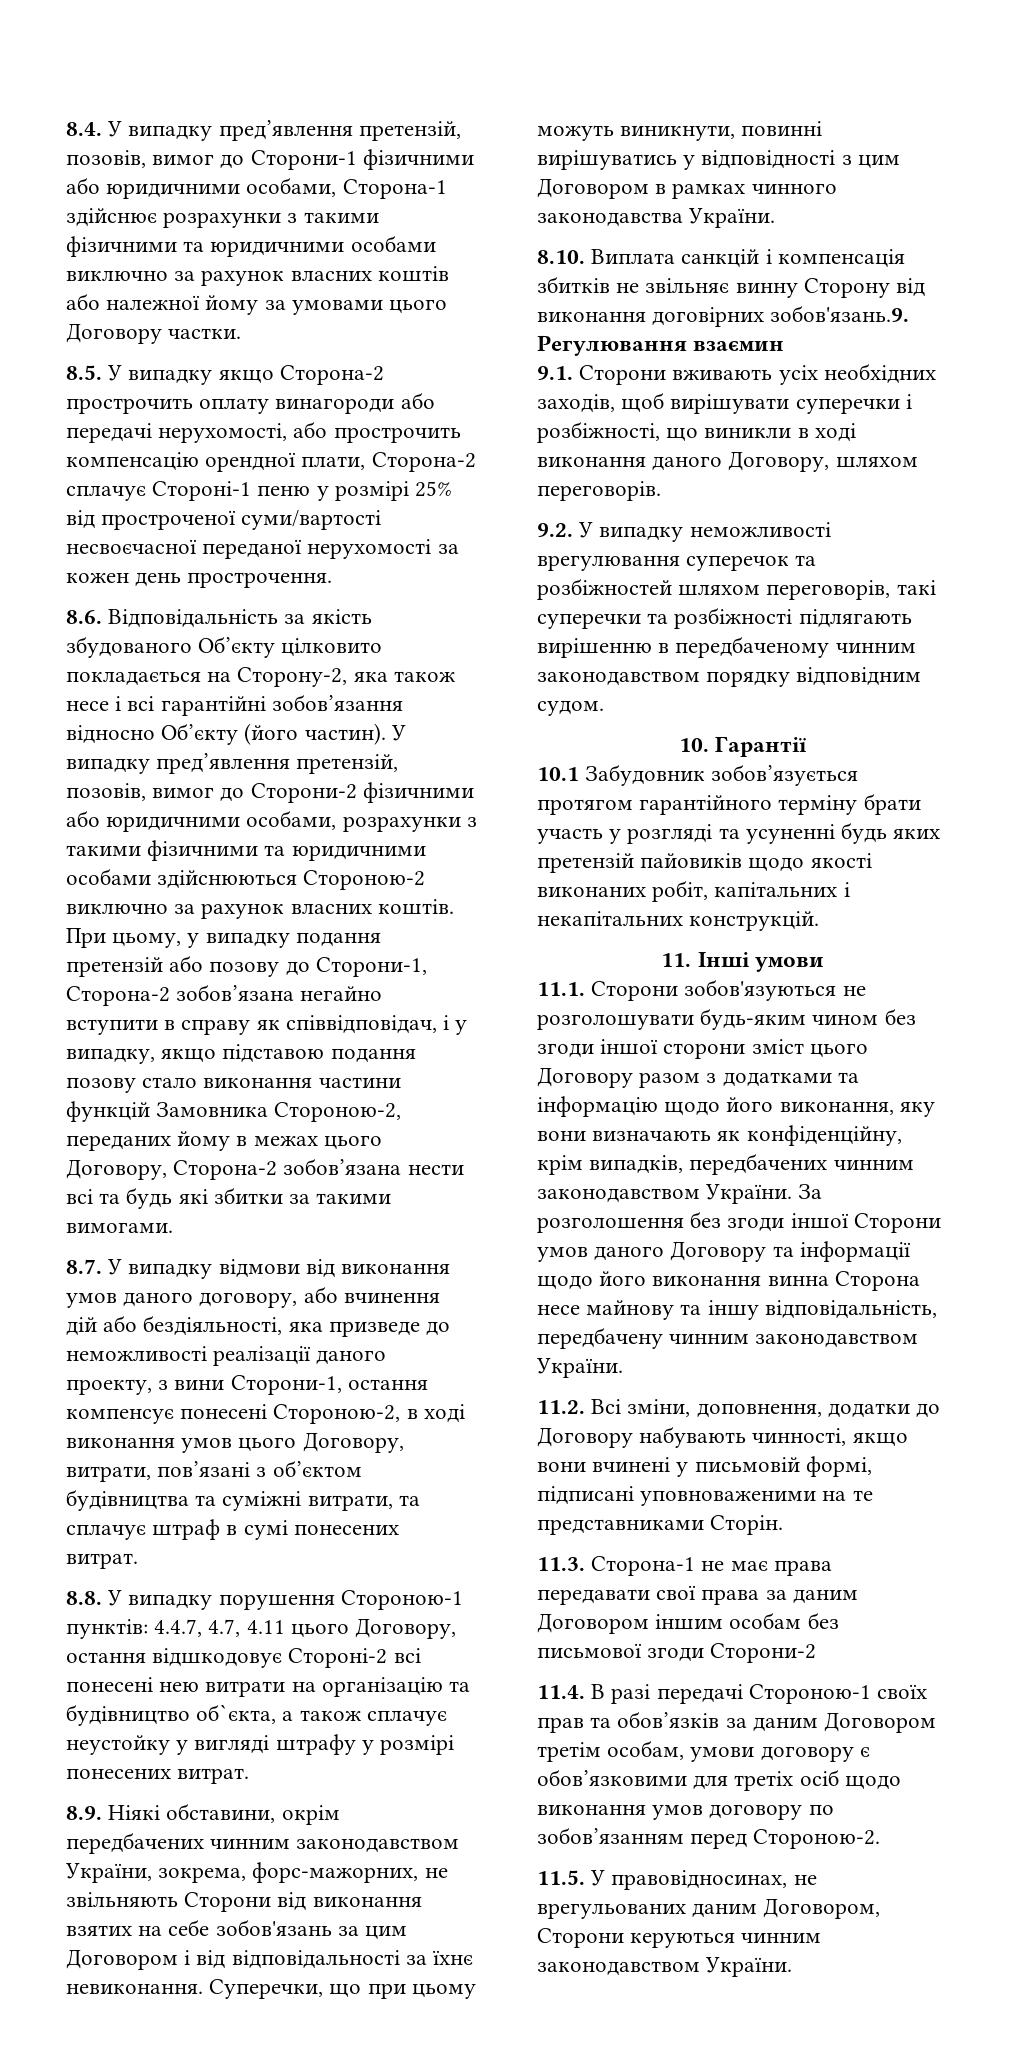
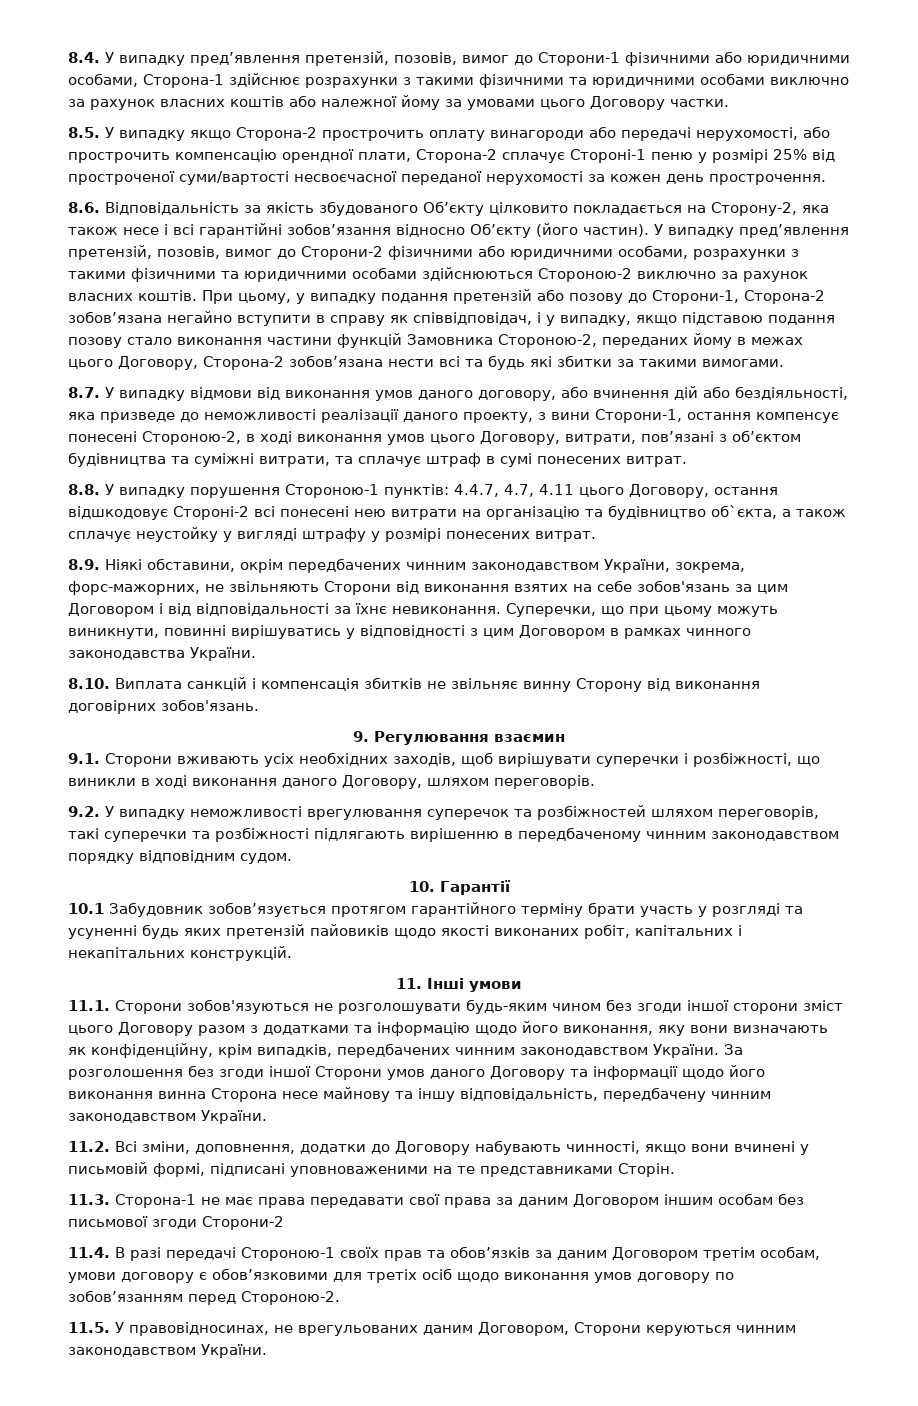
[770,305,910,322] зобов'язань.9. -> [161,699,259,711] [353,731,369,742] зобов'язань. // 9.

